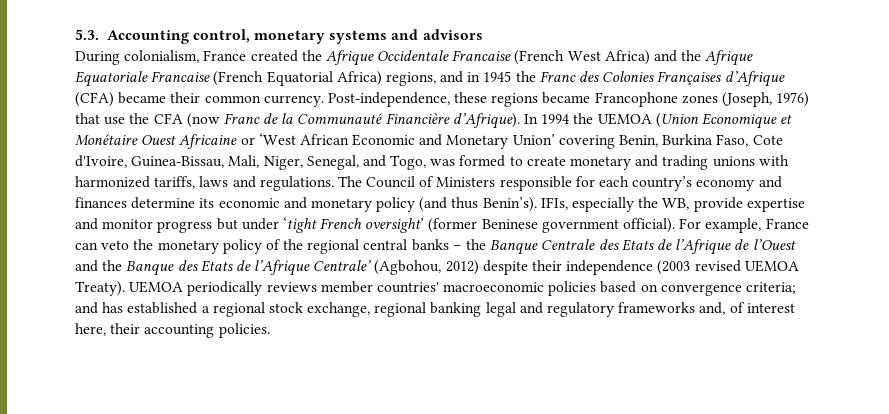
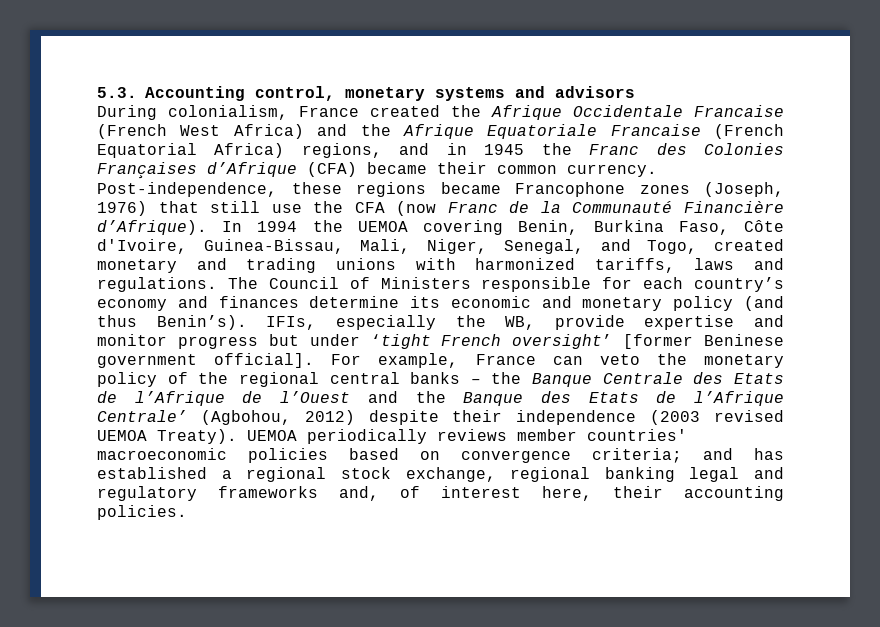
(100, 118) none -> [210,201,261,213] still
[655,113,793,129] [75,133,555,149] (Union Economique et Monétaire Ouest Africaine or ‘West African Economic and Monetary Union’ -> (408, 226) none
[752,135,783,145] Cote -> [744,220,784,232] Côte
[430,155,566,167] was formed to create -> [714,239,784,251] created
[428,218,478,233] (former -> [623,334,694,349] [former
[623,218,676,233] official). -> [214,353,315,368] official].

